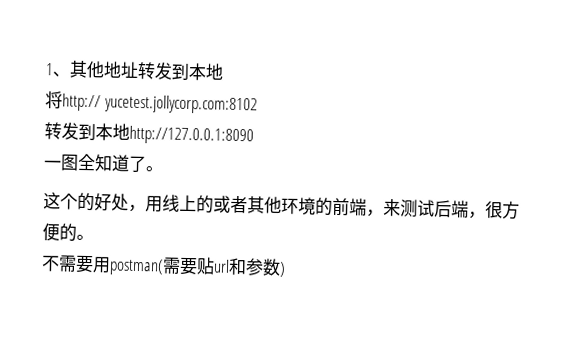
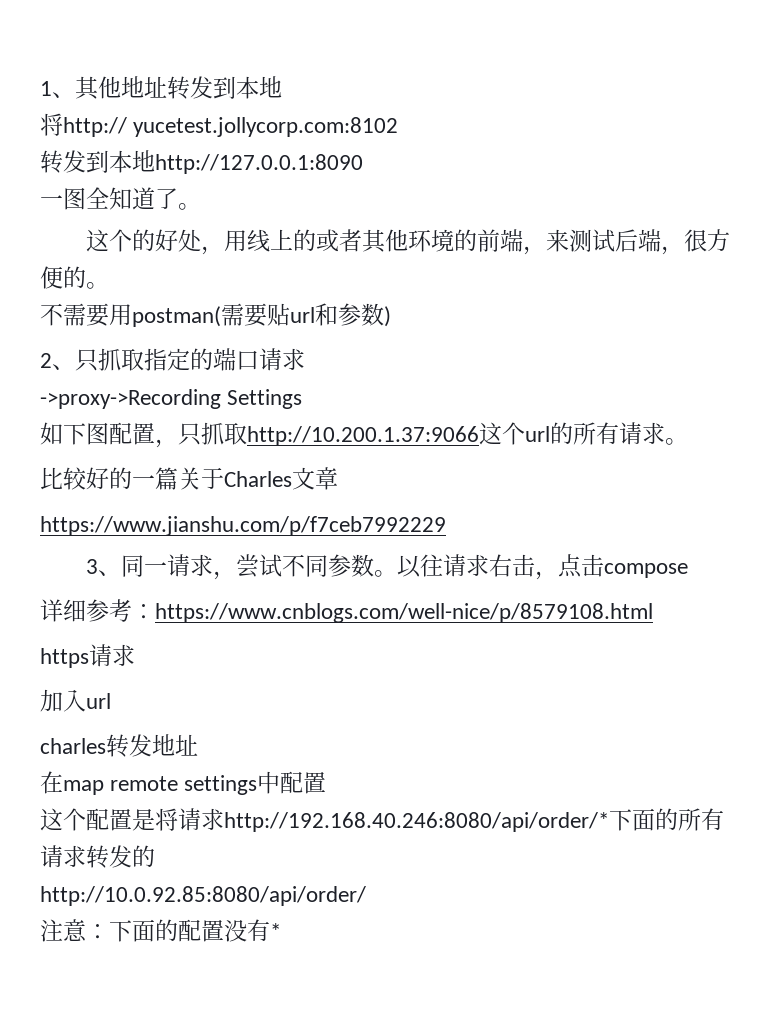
(286, 269) none -> [40,348,305,372] [40,389,303,409] [40,422,688,448] [40,467,338,490] [40,516,446,536] [85,554,688,580] [40,599,653,623] [40,644,135,668] [40,689,111,712] [40,734,198,758] [40,771,327,795] [40,808,724,832] [40,845,155,869] [40,886,366,906] [40,919,281,942] // 2、只抓取指定的端口请求 // ->proxy->Recording Settings // 如下图配置，只抓取http://10.200.1.37:9066这个url的所有请求。 // 比较好的一篇关于Charles文章 // https://www.jianshu.com/p/f7ceb7992229 // 3、同一请求，尝试不同参数。以往请求右击，点击compose // 详细参考：https://www.cnblogs.com/well-nice/p/8579108.html // https请求 // 加入url // charles转发地址 // 在map remote settings中配置 // 这个配置是将请求http://192.168.40.246:8080/api/order/*下面的所有请求转发的 // http://10.0.92.85:8080/api/order/ // 注意：下面的配置没有*

